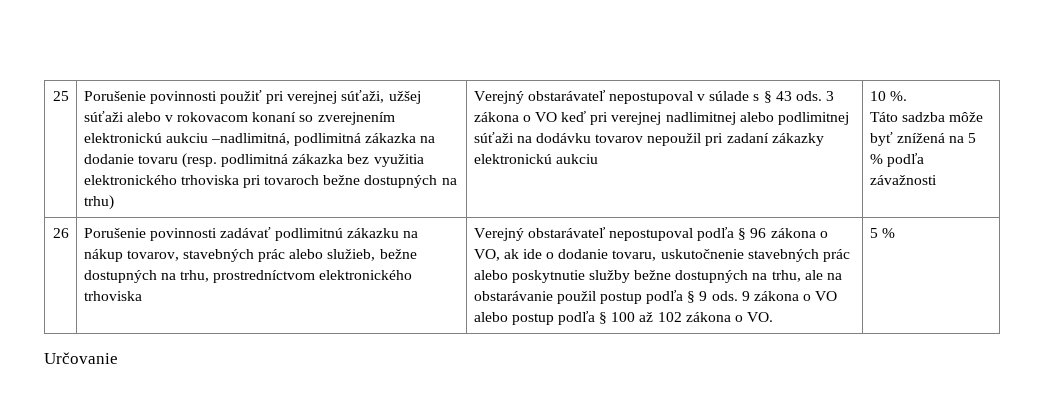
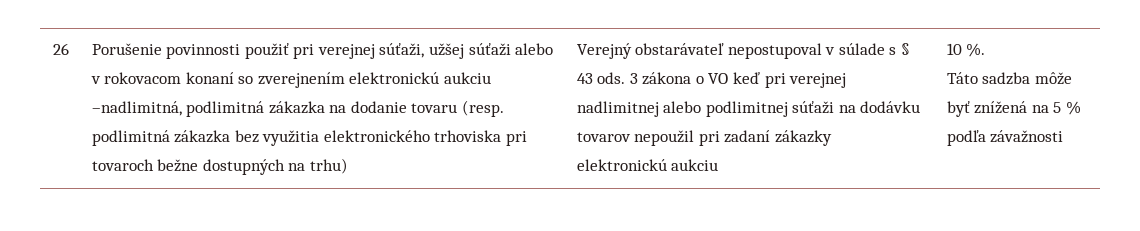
[52,91,69,101] 25 -> [52,43,69,55] 26
[52,228,69,238] [83,227,419,241] [83,249,417,262] [83,270,413,283] [83,291,142,301] [473,227,828,241] [473,249,850,262] [473,270,842,283] [473,290,838,304] [473,311,774,325] [869,228,895,238] [44,352,118,364] // 26 | Porušenie povinnosti zadávať podlimitnú zákazku na nákup tovarov, stavebných prác alebo služieb, bežne dostupných na trhu, prostredníctvom elektronického trhoviska | Verejný obstarávateľ nepostupoval podľa § 96 zákona o VO, ak ide o dodanie tovaru, uskutočnenie stavebných prác alebo poskytnutie služby bežne dostupných na trhu, ale na obstarávanie použil postup podľa § 9 ods. 9 zákona o VO alebo postup podľa § 100 až 102 zákona o VO. | 5 % // Určovanie -> (1064, 136) none

